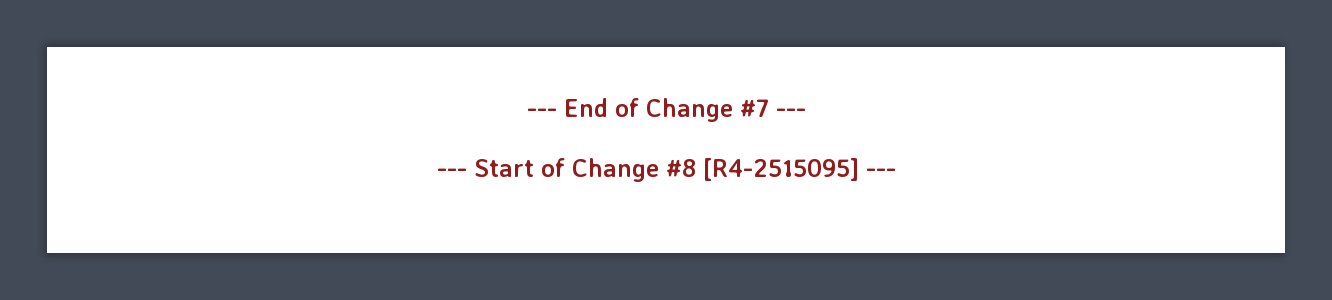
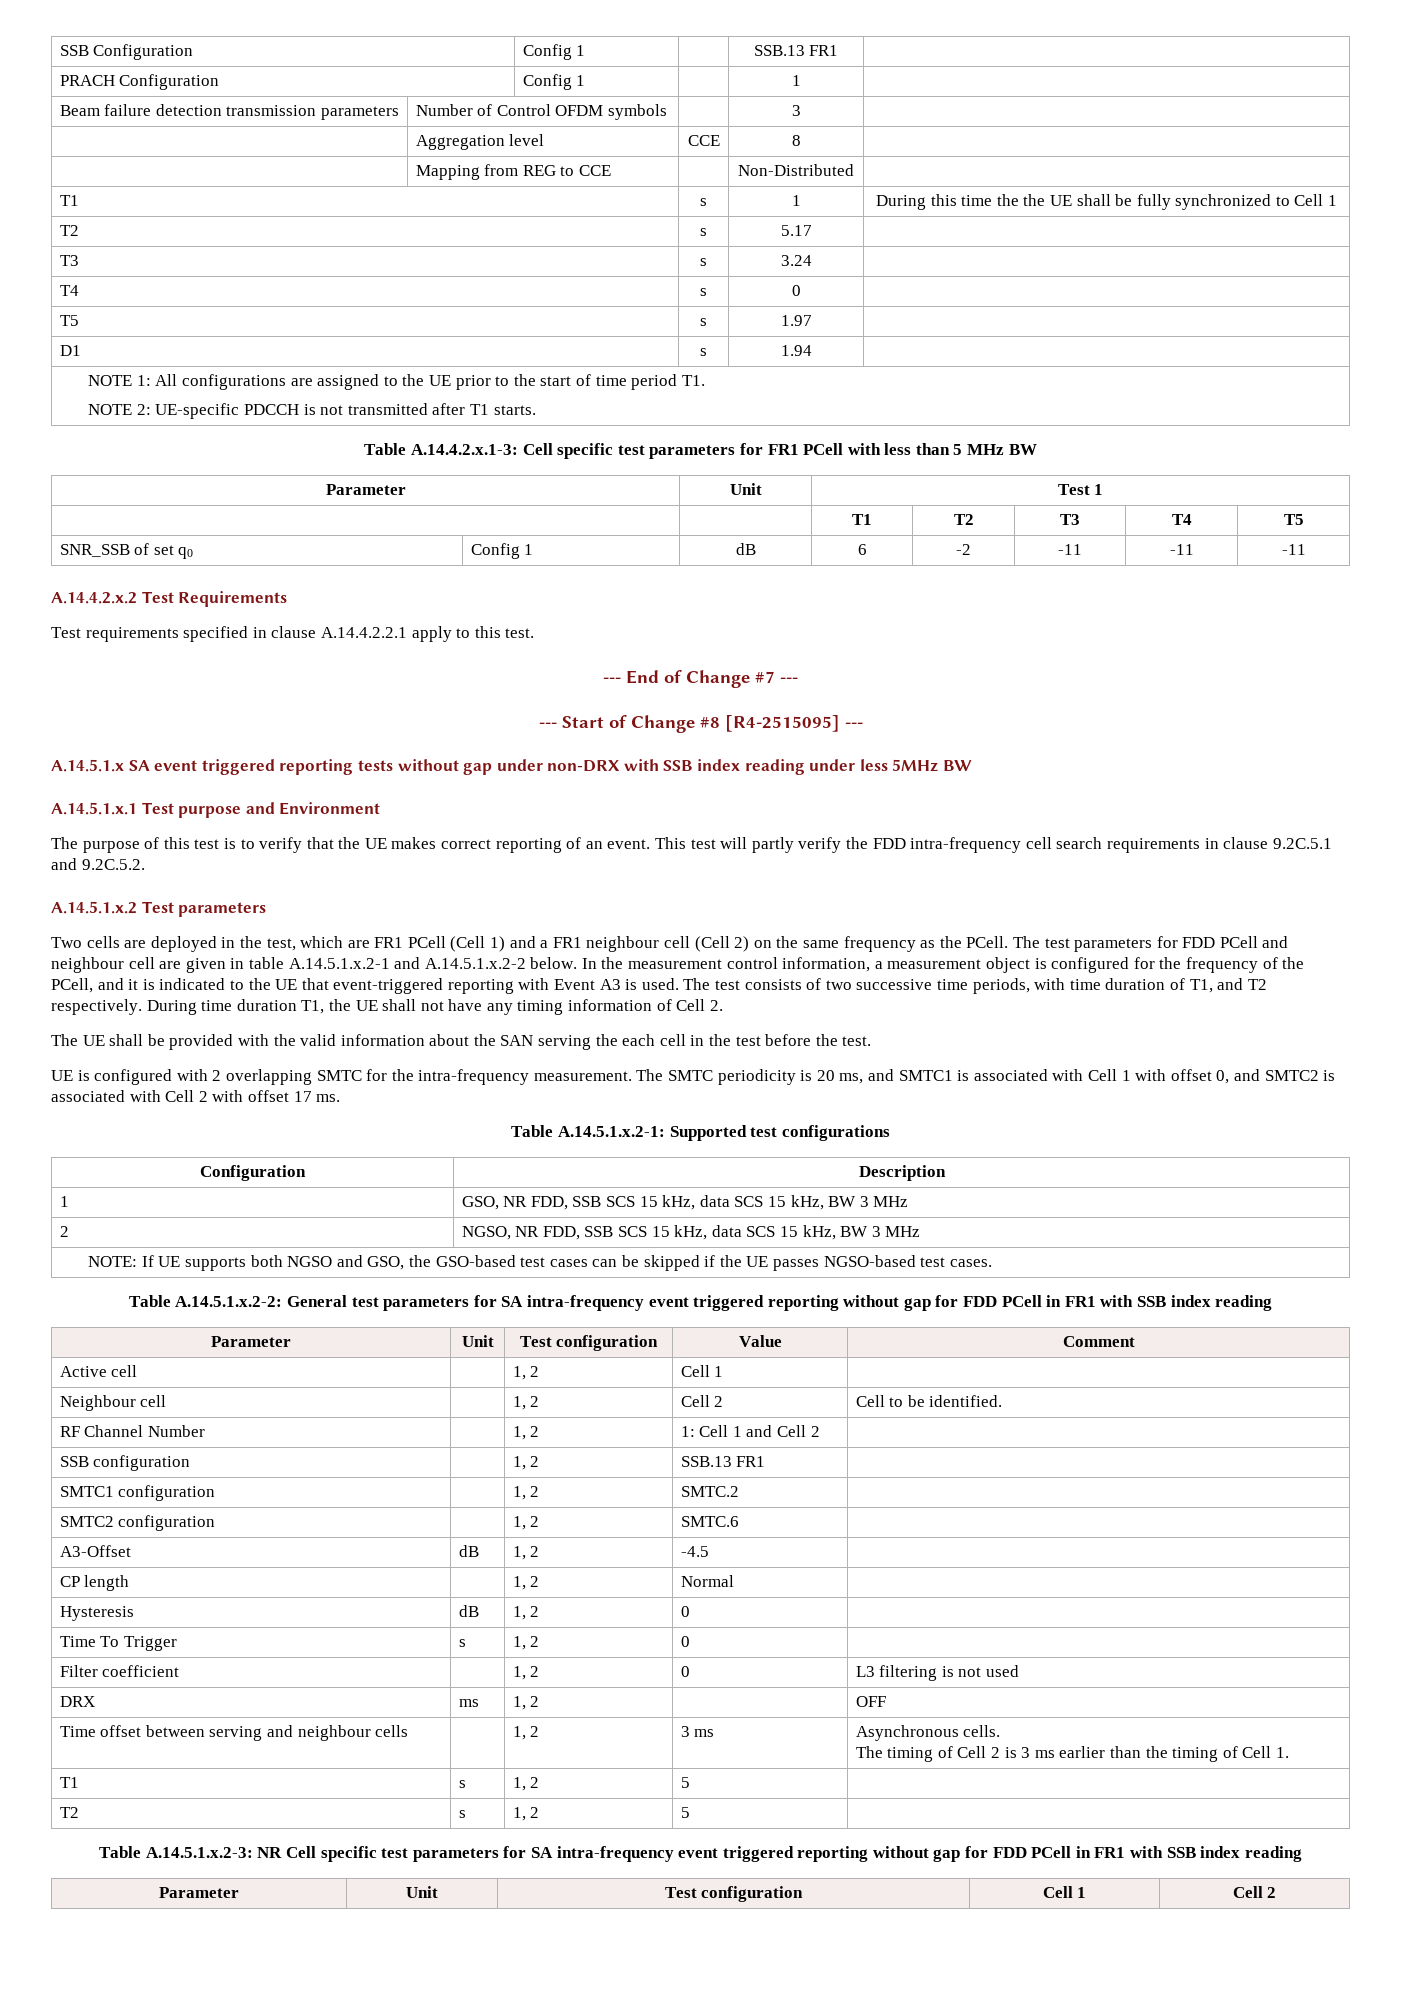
(526, 112) none -> [59,44,194,60] [522,44,586,60] [753,45,839,56] [59,74,220,90] [522,74,586,90] [791,75,801,86] [59,104,400,120] [415,104,668,120] [791,105,801,116] [415,134,545,150] [687,135,720,146] [791,135,801,146] [415,164,612,180] [738,164,854,176] [59,195,79,206] [700,198,707,206] [791,195,801,206] [875,194,1338,210] [59,225,79,236] [700,228,707,236] [780,225,812,236] [59,255,79,266] [700,258,707,266] [780,255,812,266] [59,285,79,296] [700,288,707,296] [791,285,801,296] [59,315,79,326] [700,318,707,326] [780,315,812,326] [59,345,81,356] [700,348,707,356] [780,345,812,356] [88,374,705,390] [88,403,536,419] [364,443,1037,459] [325,484,406,495] [729,483,762,495] [1057,484,1104,495] [852,514,872,525] [953,514,974,525] [1060,514,1080,525] [1171,514,1192,525] [1283,514,1304,525] [59,543,194,559] [470,543,534,559] [735,543,756,555] [857,544,867,555] [956,544,971,555] [1058,544,1082,555] [1169,544,1194,555] [1281,544,1306,555] [51,591,288,607] [51,626,535,642] SSB Configuration | Config 1 | | SSB.13 FR1 | // PRACH Configuration | Config 1 | | 1 | // Beam failure detection transmission parameters | Number of Control OFDM symbols | | 3 | // | Aggregation level | CCE | 8 | // | Mapping from REG to CCE | | Non-Distributed | // T1 | s | 1 | During this time the the UE shall be fully synchronized to Cell 1 // T2 | s | 5.17 | // T3 | s | 3.24 | // T4 | s | 0 | // T5 | s | 1.97 | // D1 | s | 1.94 | // NOTE 1: All configurations are assigned to the UE prior to the start of time period T1. // NOTE 2: UE-specific PDCCH is not transmitted after T1 starts. // Table A.14.4.2.x.1-3: Cell specific test parameters for FR1 PCell with less than 5 MHz BW // Parameter | Unit | Test 1 // | | T1 | T2 | T3 | T4 | T5 // SNR_SSB of set q0 | Config 1 | dB | 6 | -2 | -11 | -11 | -11 // A.14.4.2.x.2 Test Requirements // Test requirements specified in clause A.14.4.2.2.1 apply to this test. //
(896, 172) none -> [51,759,973,775] [51,802,381,818] [51,837,1332,853] [51,858,145,870] [51,901,267,917] [51,936,1289,952] [51,957,1305,973] [51,978,1267,994] [51,999,723,1015] [51,1034,872,1050] [51,1069,1336,1085] [51,1090,341,1102] [511,1125,890,1141] [200,1165,306,1181] [858,1165,946,1181] [59,1196,69,1207] [461,1195,909,1210] [59,1226,69,1237] [461,1225,921,1240] [88,1255,992,1271] [128,1295,1273,1311] [211,1336,291,1347] [461,1335,494,1347] [519,1335,659,1351] [738,1335,782,1347] [1062,1336,1135,1347] [59,1365,138,1377] [512,1366,540,1380] [680,1365,724,1377] [59,1395,167,1411] [512,1396,540,1410] [680,1395,724,1407] [855,1395,1003,1407] [59,1425,205,1437] [512,1426,540,1440] [680,1425,820,1437] [59,1455,191,1471] [512,1456,540,1470] [680,1456,766,1467] [59,1485,216,1501] [512,1486,540,1500] [680,1486,739,1497] [59,1515,216,1531] [512,1516,540,1530] [680,1516,739,1527] [59,1545,131,1557] [458,1545,479,1557] [512,1546,540,1560] [680,1546,709,1557] [59,1575,130,1591] [512,1576,540,1590] [680,1575,734,1587] [59,1606,134,1621] [458,1605,479,1617] [512,1606,540,1620] [680,1606,690,1617] [59,1636,177,1651] [458,1639,466,1647] [512,1636,540,1650] [680,1636,690,1647] [59,1665,180,1677] [512,1666,540,1680] [680,1666,690,1677] [855,1665,1020,1681] [59,1696,95,1707] [458,1699,479,1707] [512,1696,540,1710] [855,1696,886,1707] [59,1725,409,1741] [512,1726,540,1740] [680,1726,715,1737] [855,1725,1001,1741] [855,1746,1289,1762] [59,1777,79,1788] [458,1780,466,1788] [512,1777,540,1791] [680,1777,690,1788] [59,1807,79,1818] [458,1810,466,1818] [512,1807,540,1821] [680,1807,690,1818] [99,1846,1302,1862] [159,1887,239,1898] [406,1886,438,1898] [664,1886,804,1902] [1042,1886,1087,1898] [1232,1886,1277,1898] // A.14.5.1.x SA event triggered reporting tests without gap under non-DRX with SSB index reading under less 5MHz BW // A.14.5.1.x.1 Test purpose and Environment // The purpose of this test is to verify that the UE makes correct reporting of an event. This test will partly verify the FDD intra-frequency cell search requirements in clause 9.2C.5.1 and 9.2C.5.2. // A.14.5.1.x.2 Test parameters // Two cells are deployed in the test, which are FR1 PCell (Cell 1) and a FR1 neighbour cell (Cell 2) on the same frequency as the PCell. The test parameters for FDD PCell and neighbour cell are given in table A.14.5.1.x.2-1 and A.14.5.1.x.2-2 below. In the measurement control information, a measurement object is configured for the frequency of the PCell, and it is indicated to the UE that event-triggered reporting with Event A3 is used. The test consists of two successive time periods, with time duration of T1, and T2 respectively. During time duration T1, the UE shall not have any timing information of Cell 2. // The UE shall be provided with the valid information about the SAN serving the each cell in the test before the test. // UE is configured with 2 overlapping SMTC for the intra-frequency measurement. The SMTC periodicity is 20 ms, and SMTC1 is associated with Cell 1 with offset 0, and SMTC2 is associated with Cell 2 with offset 17 ms. // Table A.14.5.1.x.2-1: Supported test configurations // Configuration | Description // 1 | GSO, NR FDD, SSB SCS 15 kHz, data SCS 15 kHz, BW 3 MHz // 2 | NGSO, NR FDD, SSB SCS 15 kHz, data SCS 15 kHz, BW 3 MHz // NOTE: If UE supports both NGSO and GSO, the GSO-based test cases can be skipped if the UE passes NGSO-based test cases. // Table A.14.5.1.x.2-2: General test parameters for SA intra-frequency event triggered reporting without gap for FDD PCell in FR1 with SSB index reading // Parameter | Unit | Test configuration | Value | Comment // Active cell | | 1, 2 | Cell 1 | // Neighbour cell | | 1, 2 | Cell 2 | Cell to be identified. // RF Channel Number | | 1, 2 | 1: Cell 1 and Cell 2 | // SSB configuration | | 1, 2 | SSB.13 FR1 | // SMTC1 configuration | | 1, 2 | SMTC.2 | // SMTC2 configuration | | 1, 2 | SMTC.6 | // A3-Offset | dB | 1, 2 | -4.5 | // CP length | | 1, 2 | Normal | // Hysteresis | dB | 1, 2 | 0 | // Time To Trigger | s | 1, 2 | 0 | // Filter coefficient | | 1, 2 | 0 | L3 filtering is not used // DRX | ms | 1, 2 | | OFF // Time offset between serving and neighbour cells | | 1, 2 | 3 ms | Asynchronous cells. // The timing of Cell 2 is 3 ms earlier than the timing of Cell 1. // T1 | s | 1, 2 | 5 | // T2 | s | 1, 2 | 5 | // Table A.14.5.1.x.2-3: NR Cell specific test parameters for SA intra-frequency event triggered reporting without gap for FDD PCell in FR1 with SSB index reading // Parameter | Unit | Test configuration | Cell 1 | Cell 2

